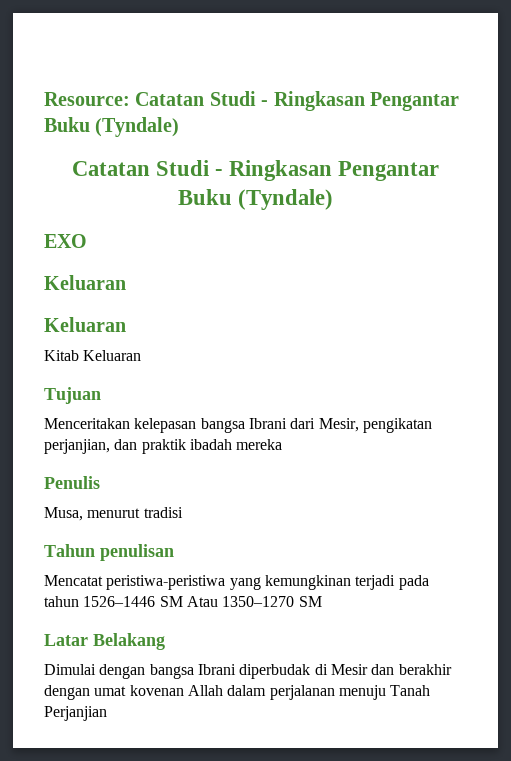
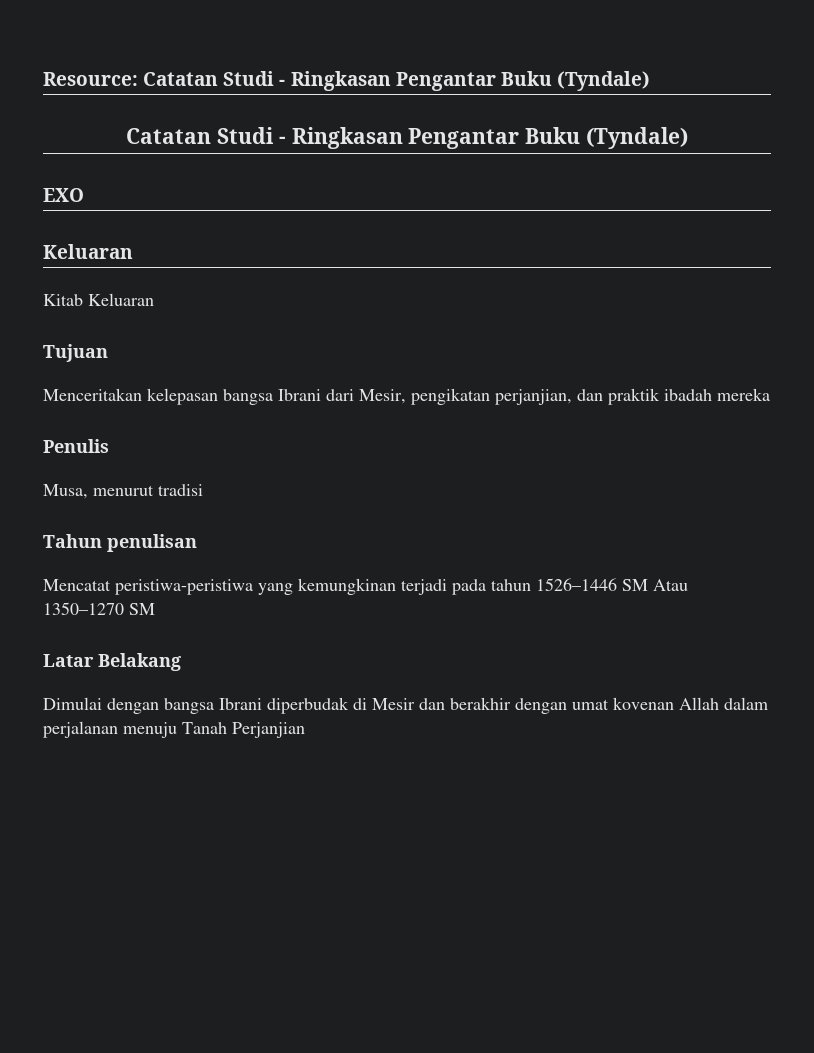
[44,317,126,332] // Keluaran -> (133, 251) none

